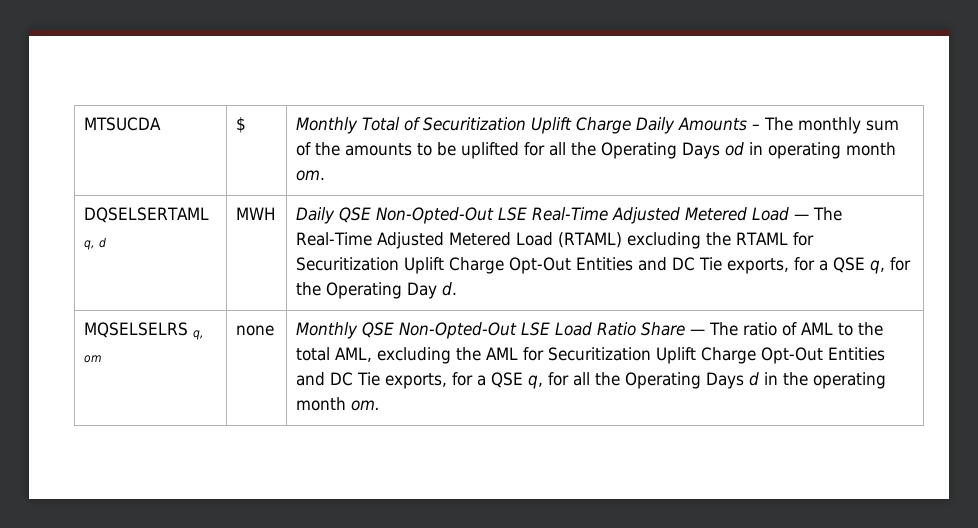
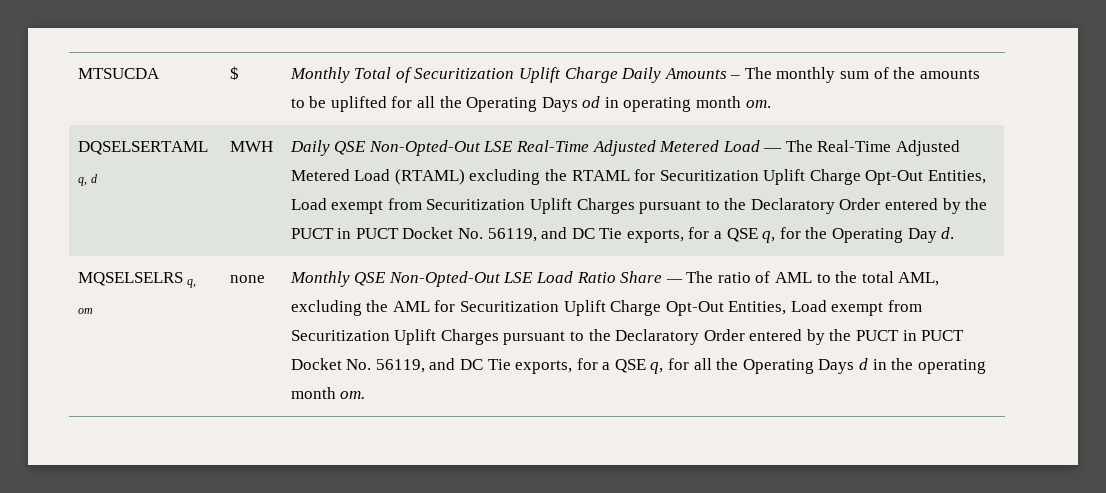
[575,257,633,271] Entities -> [928,170,987,184] [290,198,988,214] [290,227,537,242] Entities, Load exempt from Securitization Uplift Charges pursuant to the Declaratory Order entered by the PUCT in PUCT Docket No. 56119,
[827,347,885,361] Entities -> [728,300,923,316] [290,329,965,345] [290,358,425,373] Entities, Load exempt from Securitization Uplift Charges pursuant to the Declaratory Order entered by the PUCT in PUCT Docket No. 56119,

